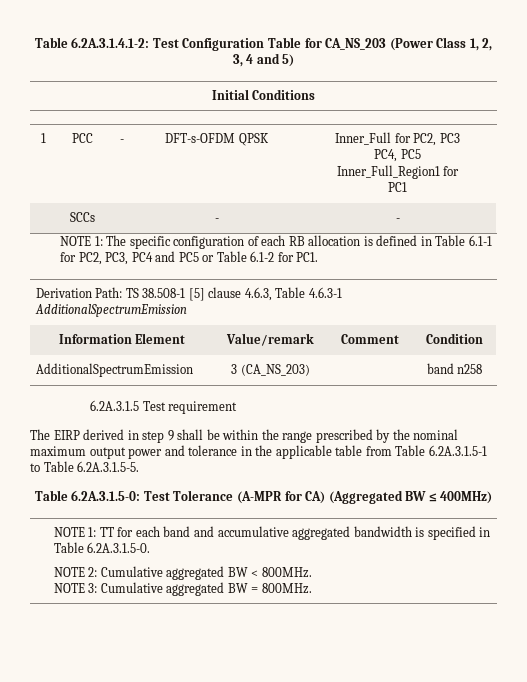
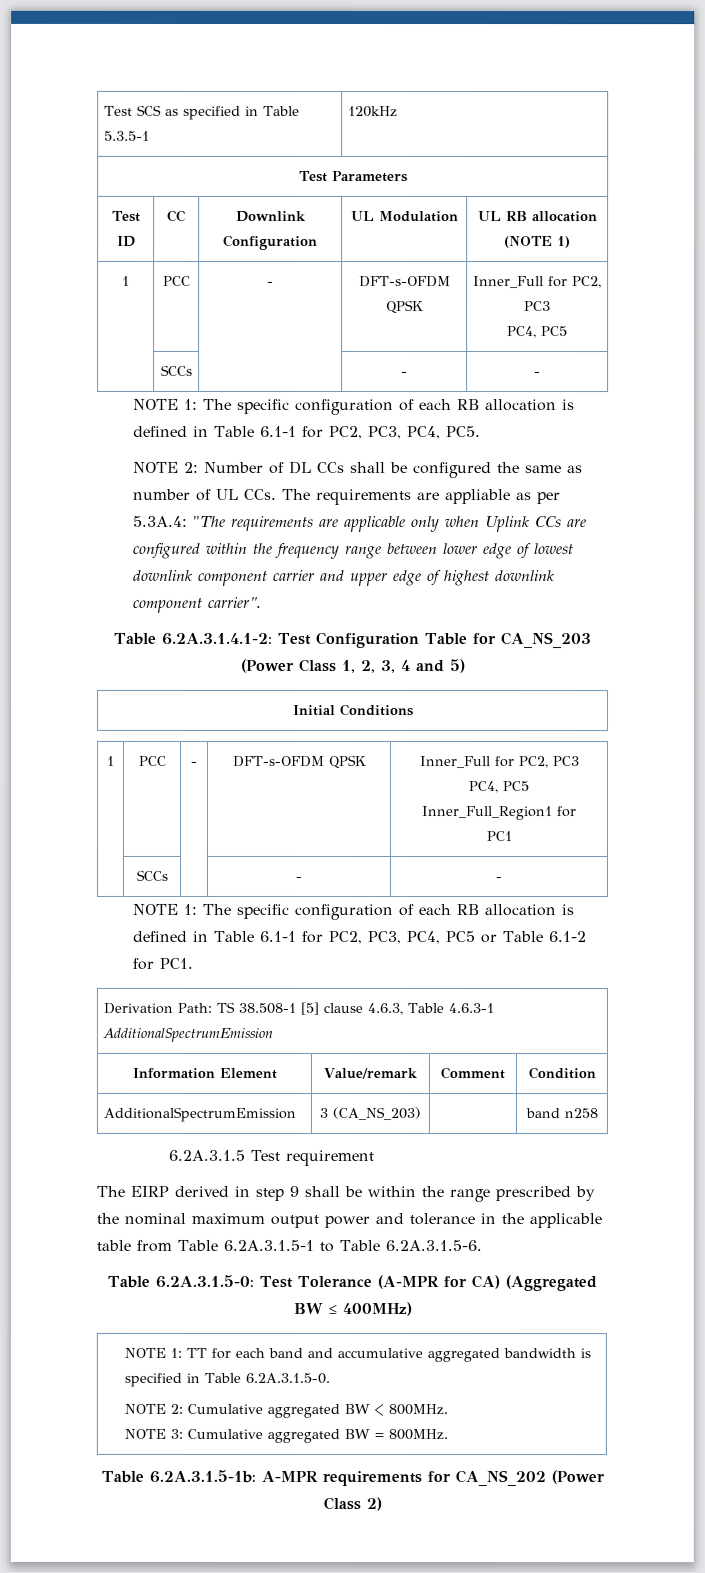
(34, 42) none -> [103,104,300,120] [103,130,150,141] [347,105,398,118] [298,170,408,183] [111,210,141,222] [116,235,136,247] [167,209,186,222] [235,210,307,222] [223,234,318,250] [350,210,459,223] [477,211,598,223] [504,236,571,249] [122,275,130,286] [162,275,191,286] [267,281,274,286] [358,276,451,288] [385,300,424,315] [473,276,602,289] [524,301,551,312] [507,326,568,339] [160,364,193,376] [401,372,408,377] [534,372,541,377] [132,398,575,416] [132,425,481,440] [132,460,583,479] [132,488,561,506] [132,515,587,533] [132,542,574,560] [132,569,555,587] [132,596,262,613] Test SCS as specified in Table 5.3.5-1 | 120kHz // Test Parameters // Test ID | CC | Downlink Configuration | UL Modulation | UL RB allocation (NOTE 1) // 1 | PCC | - | DFT-s-OFDM QPSK | Inner_Full for PC2, PC3 // PC4, PC5 // | SCCs | | - | - // NOTE 1: The specific configuration of each RB allocation is defined in Table 6.1-1 for PC2, PC3, PC4, PC5. // NOTE 2: Number of DL CCs shall be configured the same as number of UL CCs. The requirements are appliable as per 5.3A.4: "The requirements are applicable only when Uplink CCs are configured within the frequency range between lower edge of lowest downlink component carrier and upper edge of highest downlink component carrier". //
[131,251,176,262] PC4 and -> [405,931,440,945] PC4,
[77,461,140,472] 6.2A.3.1.5-5. -> [384,1240,482,1252] 6.2A.3.1.5-6.
(312, 588) none -> [100,1469,605,1487] [322,1496,382,1512] // Table 6.2A.3.1.5-1b: A-MPR requirements for CA_NS_202 (Power Class 2)

